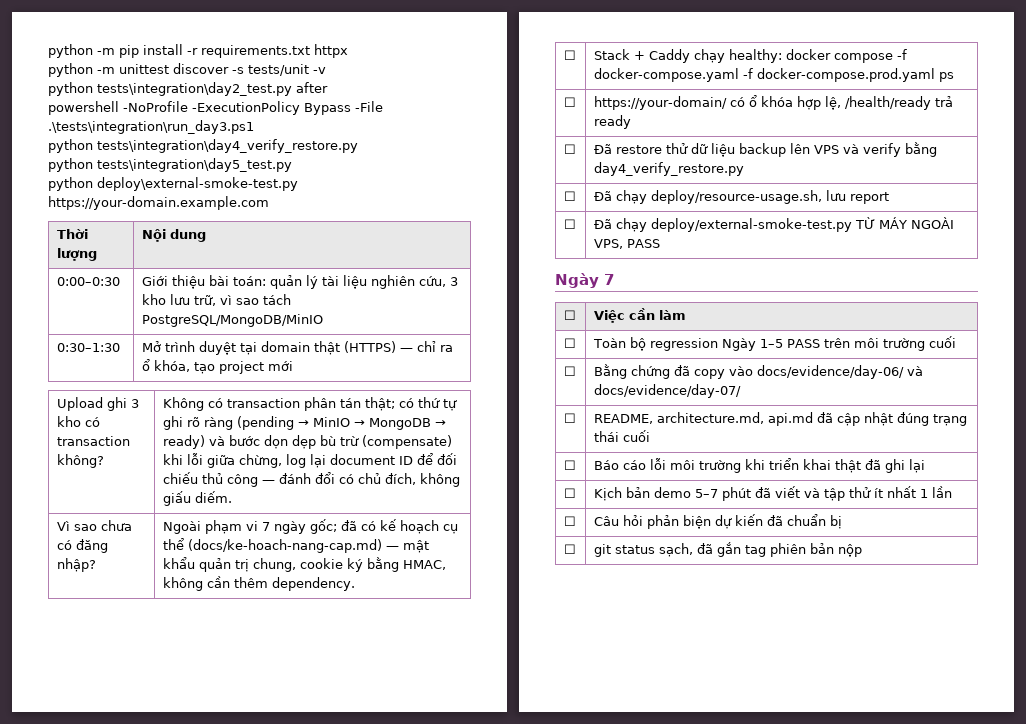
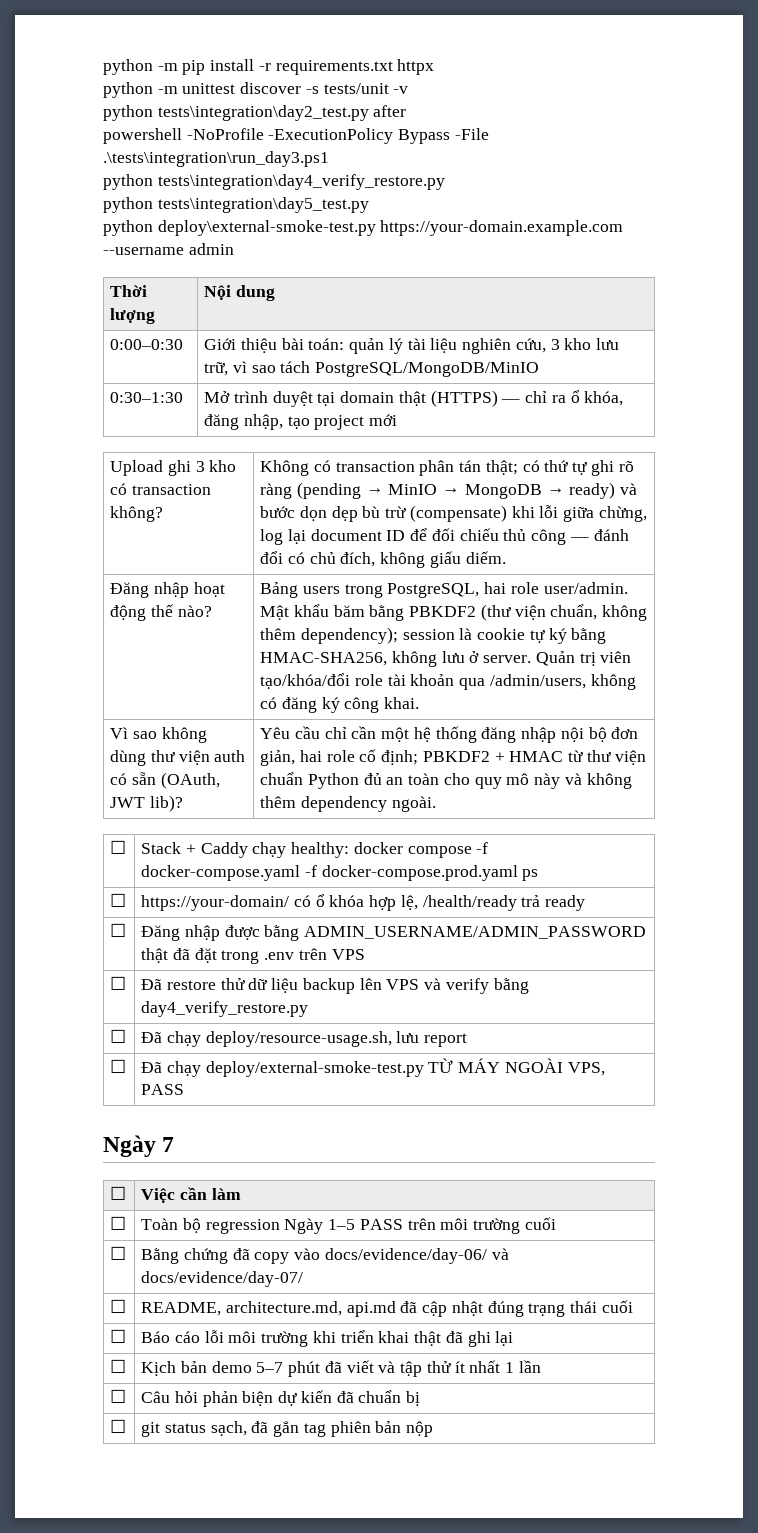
(269, 203) none -> [103,243,234,255] --username admin
(190, 366) none -> [204,414,284,430] đăng nhập,
[56,520,132,531] [56,539,108,553] [56,558,96,572] [162,519,458,534] [162,538,429,553] [162,557,446,572] [162,576,355,591] Vì sao chưa có đăng nhập? | Ngoài phạm vi 7 ngày gốc; đã có kế hoạch cụ thể (docs/ke-hoach-nang-cap.md) — mật khẩu quản trị chung, cookie ký bằng HMAC, không cần thêm dependency. -> [110,582,225,598] [110,604,212,621] [260,582,628,598] [260,604,648,621] [260,627,607,644] [260,651,632,667] [260,673,636,690] [260,697,420,713] [110,727,207,743] [110,750,246,766] [110,772,220,789] [110,795,184,812] [260,726,639,743] [260,749,646,766] [260,772,632,789] [260,796,436,812] Đăng nhập hoạt động thế nào? | Bảng users trong PostgreSQL, hai role user/admin. Mật khẩu băm bằng PBKDF2 (thư viện chuẩn, không thêm dependency); session là cookie tự ký bằng HMAC-SHA256, không lưu ở server. Quản trị viên tạo/khóa/đổi role tài khoản qua /admin/users, không có đăng ký công khai. // Vì sao không dùng thư viện auth có sẵn (OAuth, JWT lib)? | Yêu cầu chỉ cần một hệ thống đăng nhập nội bộ đơn giản, hai role cố định; PBKDF2 + HMAC từ thư viện chuẩn Python đủ an toàn cho quy mô này và không thêm dependency ngoài.
(631, 122) none -> [110,923,127,937] [141,925,647,941] [141,948,365,964] // ☐ | Đăng nhập được bằng ADMIN_USERNAME/ADMIN_PASSWORD thật đã đặt trong .env trên VPS

